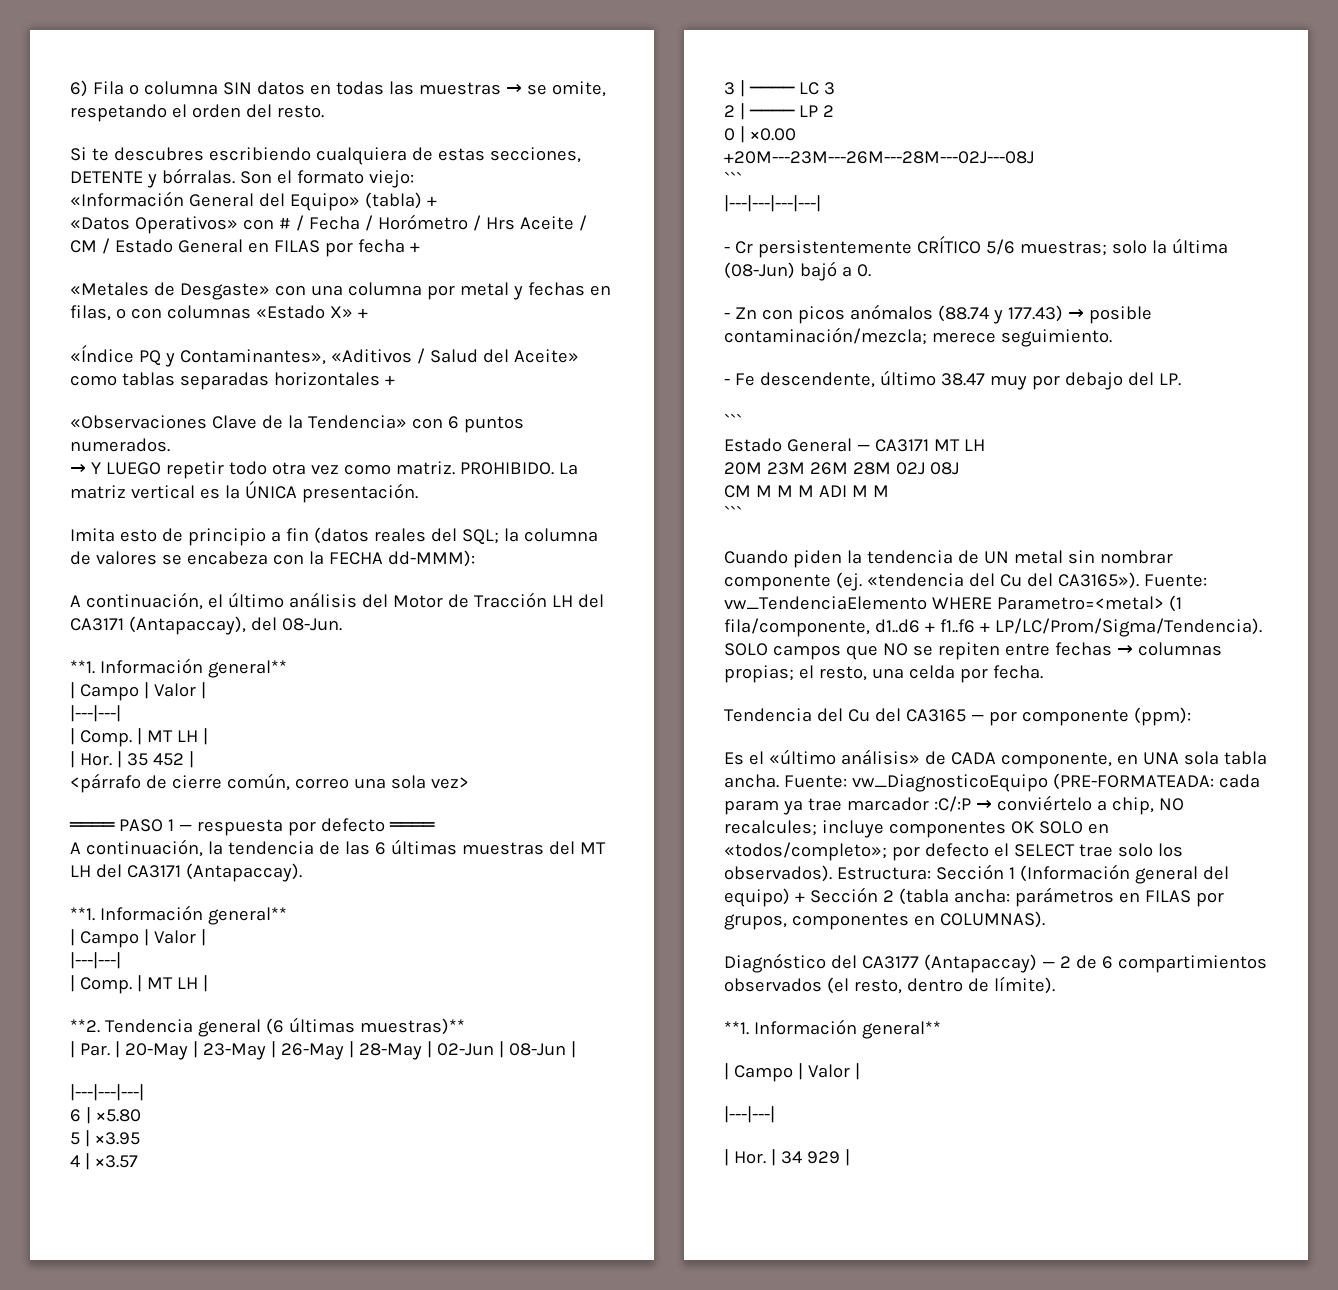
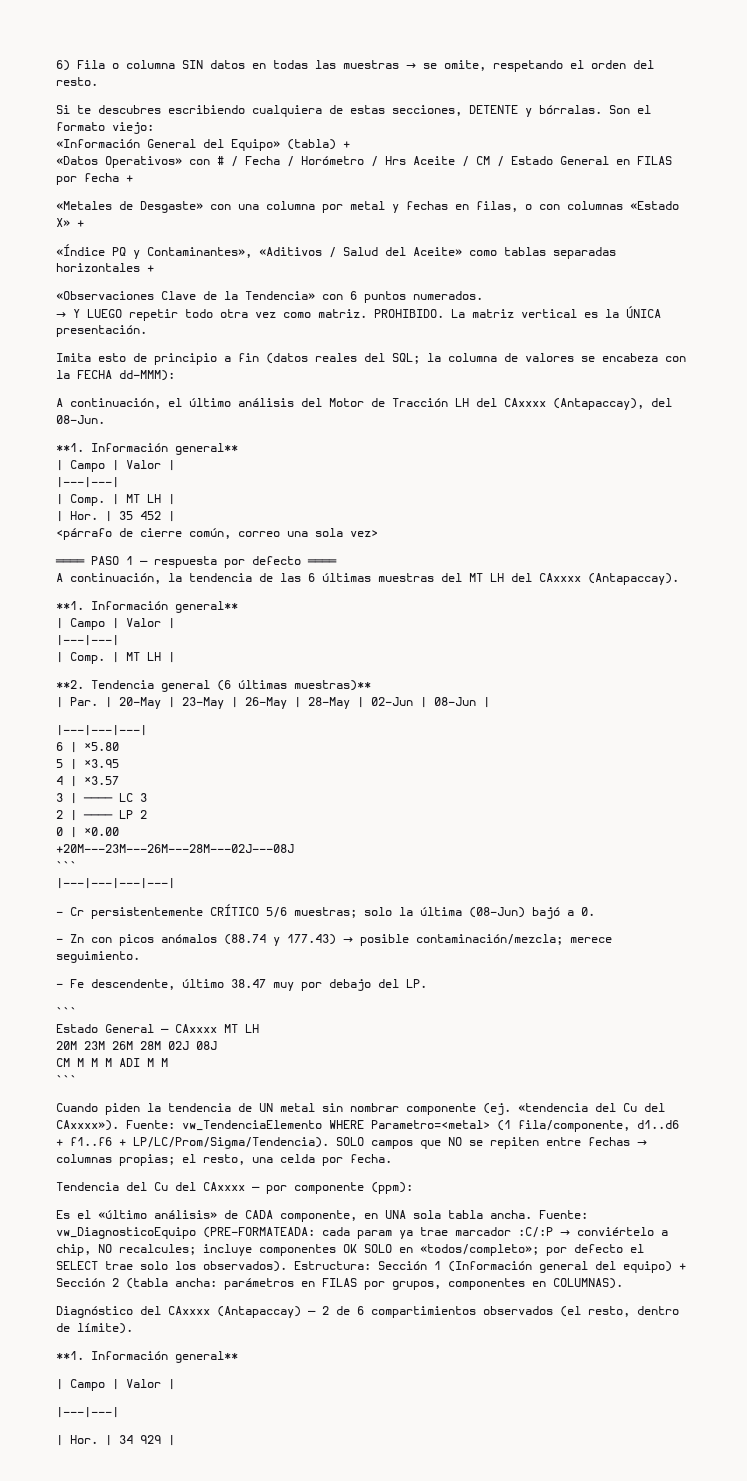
[70,618,124,631] CA3171 -> [504,398,546,407] CAxxxx
[126,865,181,878] CA3171 -> [539,573,581,582] CAxxxx
[874,439,929,452] CA3171 -> [175,1024,217,1033] CAxxxx
[1057,572,1139,589] CA3165»). -> [56,1120,119,1131] CAxxxx»).
[905,709,966,722] CA3165 -> [203,1182,245,1191] CAxxxx
[861,956,919,969] CA3177 -> [168,1306,210,1315] CAxxxx

